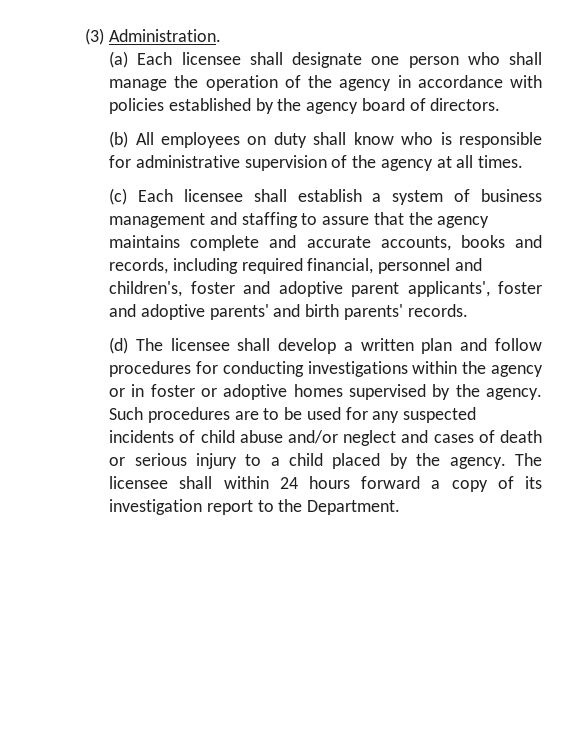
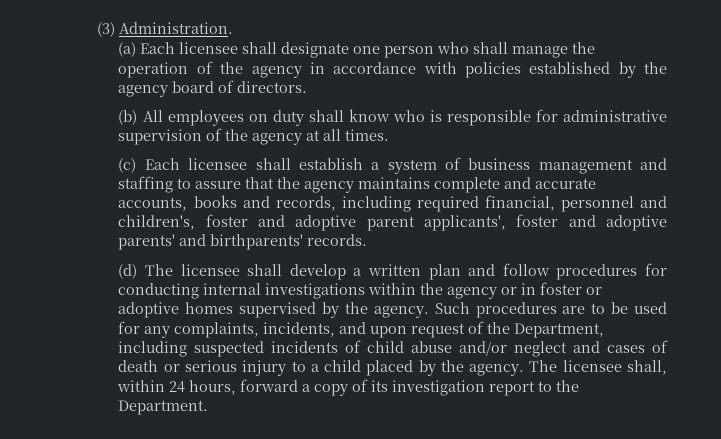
[305,304,403,320] birth parents' -> [210,234,304,250] birthparents'
(304, 369) none -> [203,283,262,295] internal
(400, 417) none -> [174,321,605,338] [118,341,188,357] complaints, incidents, and upon request of the Department, including
[179,476,213,489] shall -> [626,360,667,375] shall,
[308,476,350,489] hours -> [189,380,237,395] hours,

